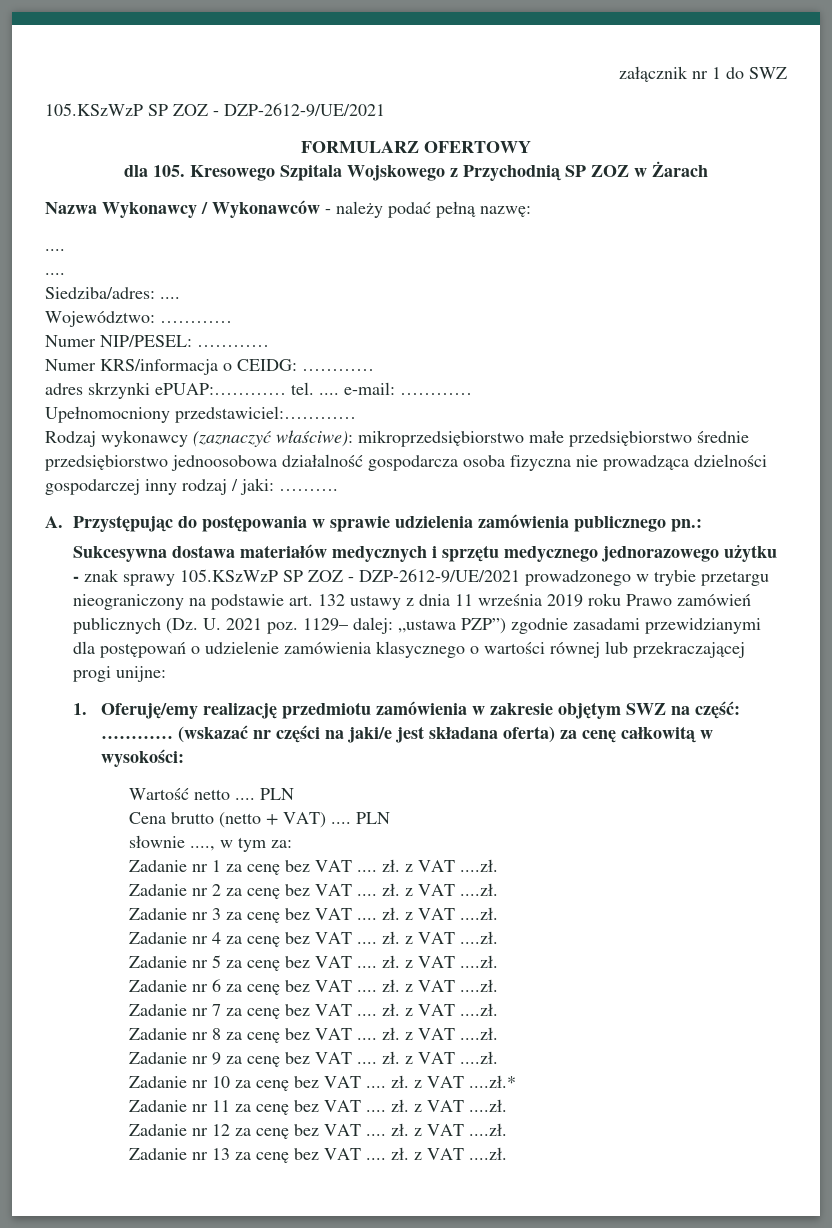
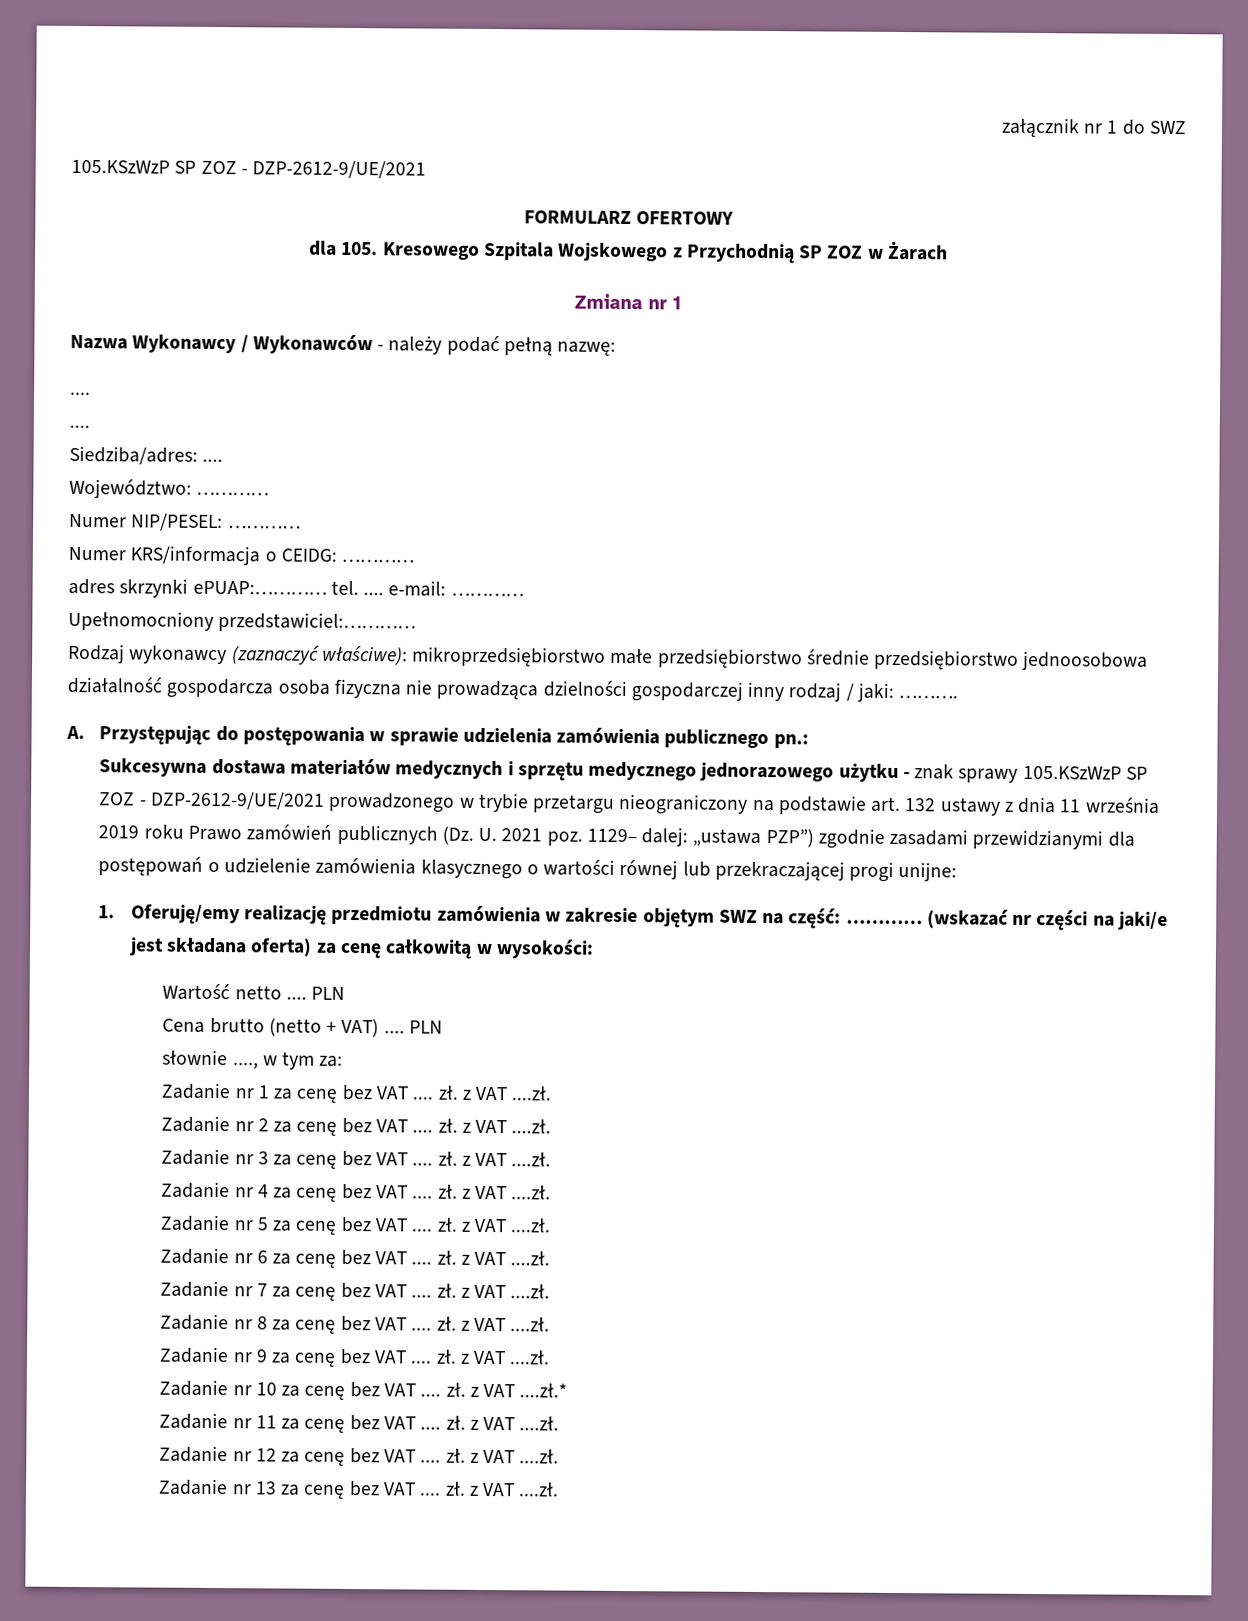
(708, 169) none -> [573,293,682,310] // Zmiana nr 1

